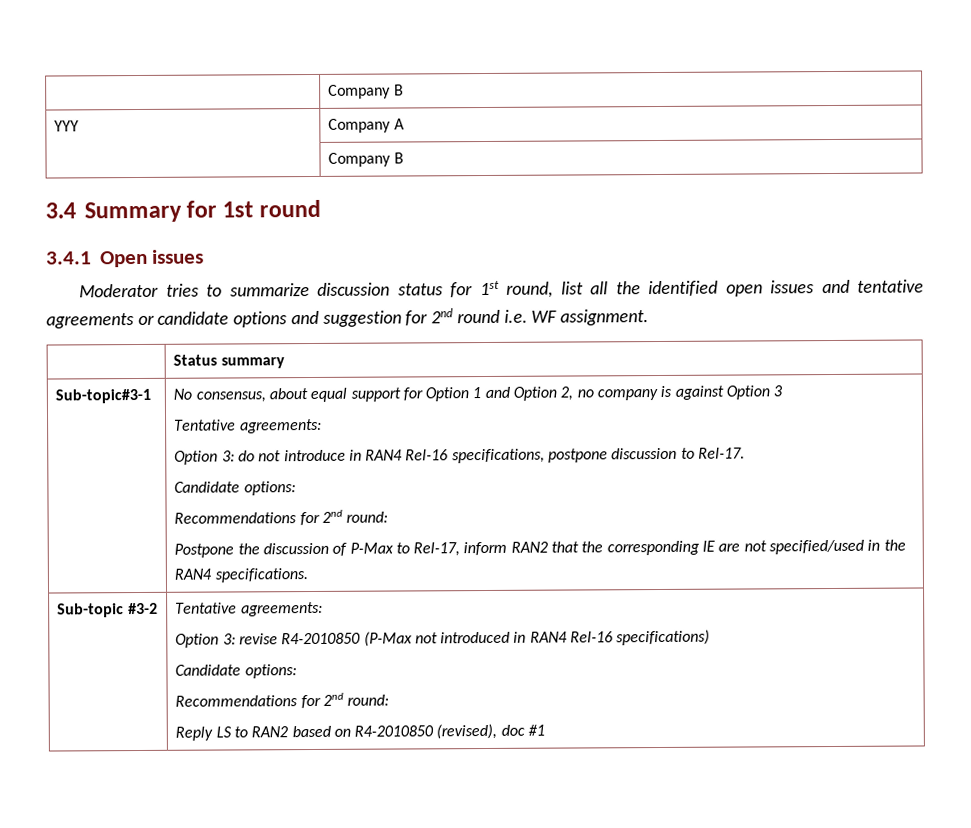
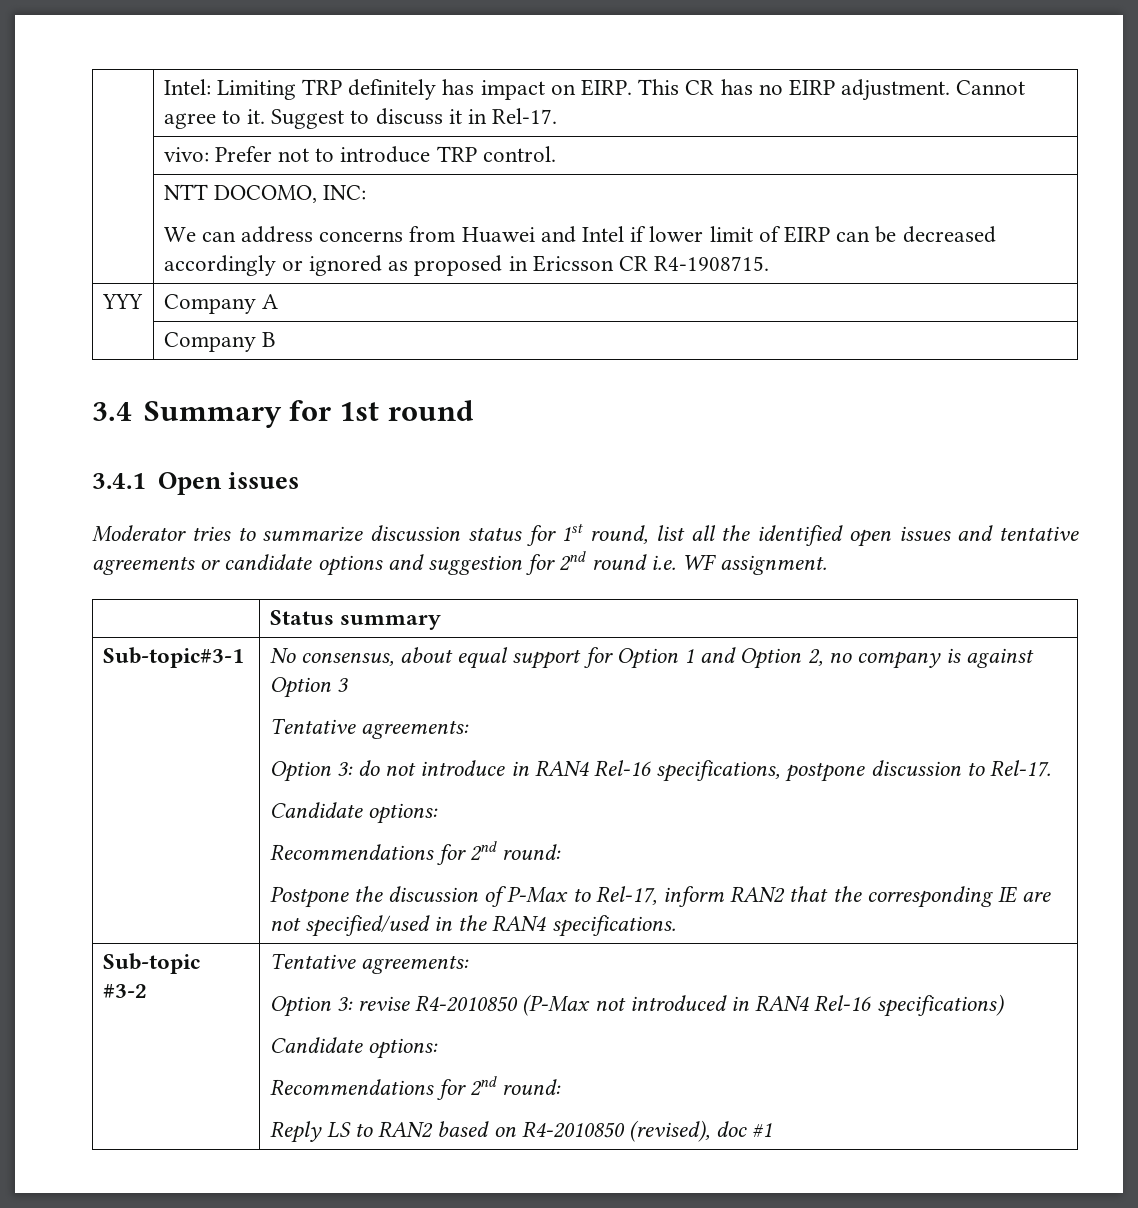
[328,84,404,99] | Company B -> [163,79,1026,101] [163,108,558,129] [163,146,556,163] [163,184,366,203] [163,226,996,243] [163,255,770,276] | Intel: Limiting TRP definitely has impact on EIRP. This CR has no EIRP adjustment. Cannot agree to it. Suggest to discuss it in Rel-17. // | vivo: Prefer not to introduce TRP control. // | NTT DOCOMO, INC: // We can address concerns from Huawei and Intel if lower limit of EIRP can be decreased accordingly or ignored as proposed in Ericsson CR R4-1908715.

